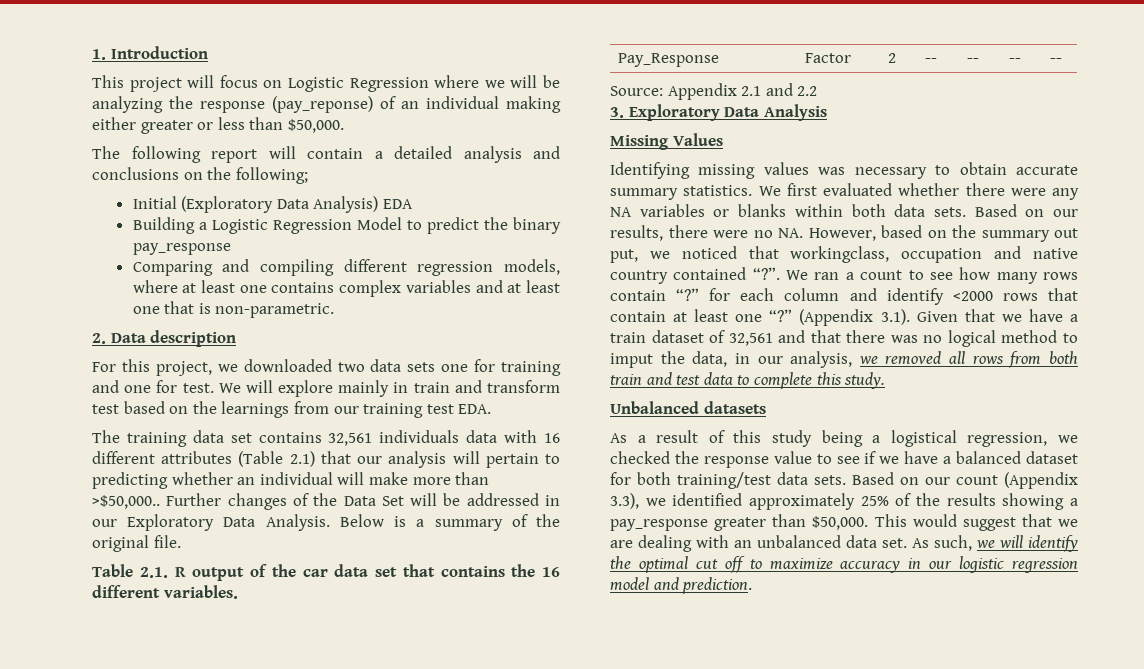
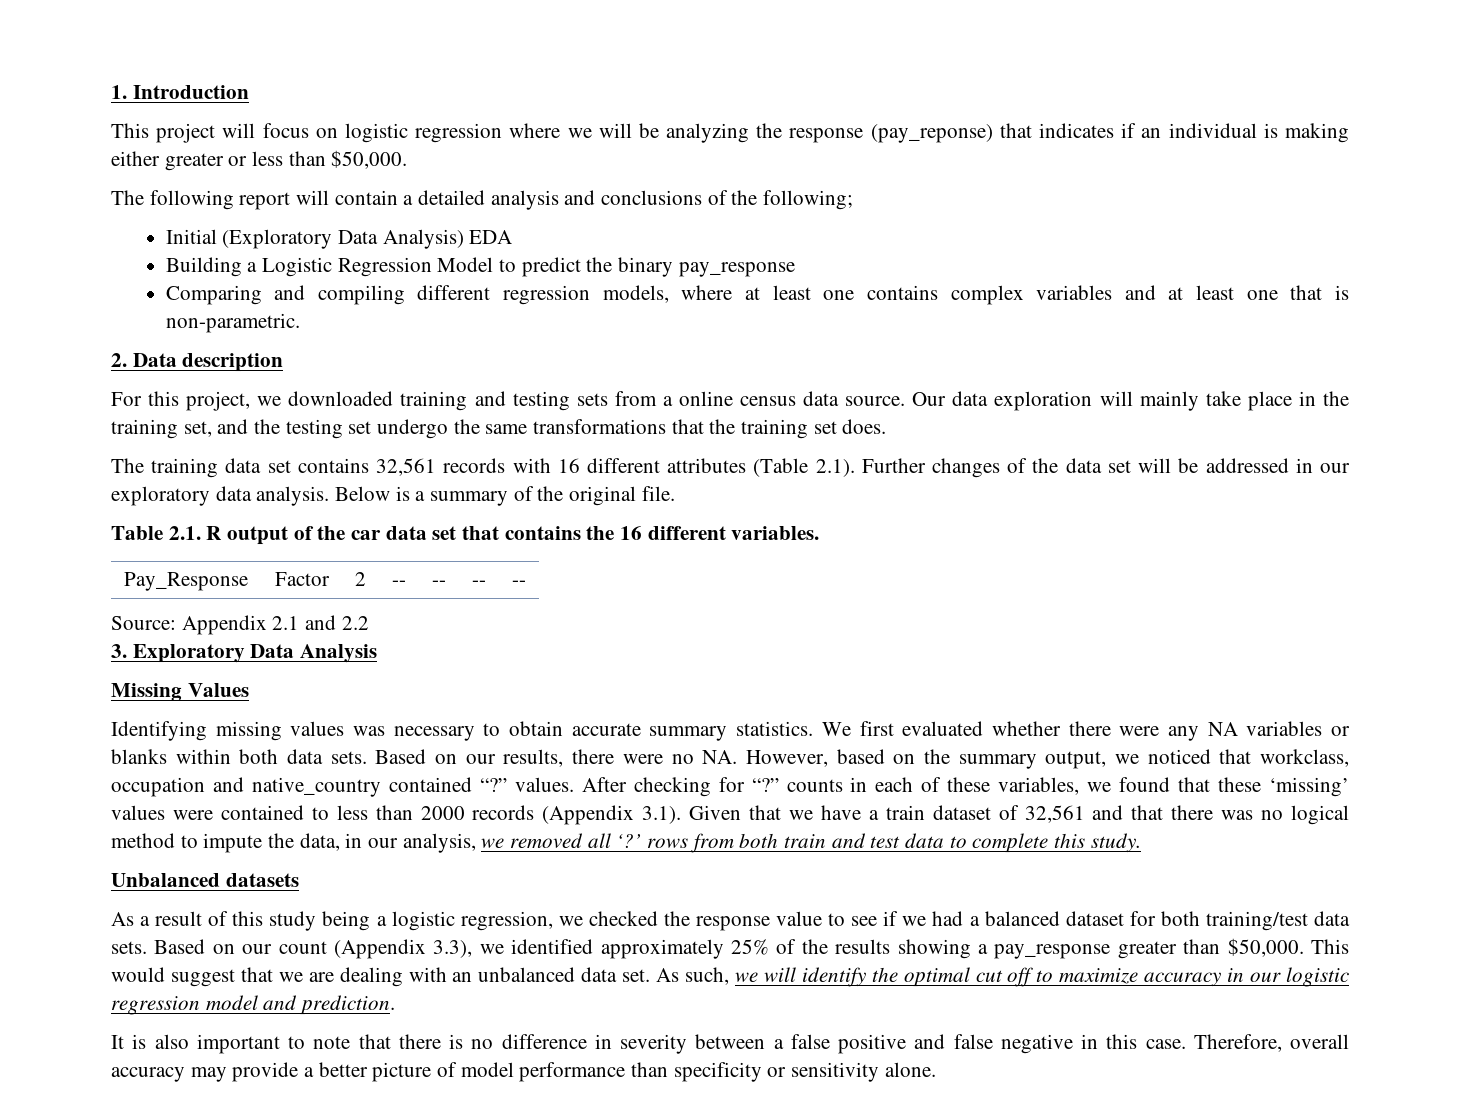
[288,77,429,92] Logistic Regression -> [344,123,503,143] logistic regression
[380,96,499,109] of an individual -> [999,123,1278,138] that indicates if an individual is
[183,172,203,180] on -> [707,190,728,205] of
[337,359,561,376] [92,380,560,397] [92,401,492,418] two data sets one for training and one for test. We will explore mainly in train and transform test based on the learnings from our training test EDA. -> [400,391,1350,411] [111,419,887,439] training and testing sets from a online census data source. Our data exploration will mainly take place in the training set, and the testing set undergo the same transformations that the training set does.
[379,430,498,443] individuals data -> [443,458,506,473] records
[289,451,560,468] [92,472,490,489] [92,495,160,509] 2.1) that our analysis will pertain to predicting whether an individual will make more than >$50,000.. -> [815,459,855,477] 2.1).
[343,496,404,506] Data Set -> [1065,458,1131,473] data set
[127,514,330,531] Exploratory Data Analysis. -> [111,486,330,506] exploratory data analysis.
[1054,228,1078,238] [610,249,638,263] out put, -> [1045,751,1107,769] output,
[790,246,890,263] workingclass, -> [1259,749,1349,767] workclass,
[1033,248,1078,259] [610,267,1078,284] [610,288,1078,305] [610,309,793,322] native country contained “?”. We ran a count to see how many rows contain “?” for each column and identify <2000 rows that contain at least one “?” -> [251,777,1350,797] [111,805,535,820] native_country contained “?” values. After checking for “?” counts in each of these variables, we found that these ‘missing’ values were contained to less than 2000 records
[610,353,653,368] imput -> [203,833,263,853] impute
(966, 357) none -> [616,834,642,848] ‘?’
[890,430,957,447] logistical -> [391,911,455,931] logistic
[904,451,939,464] have -> [932,911,964,926] had
(753, 585) none -> [111,1034,1349,1054] [111,1062,936,1082] // It is also important to note that there is no difference in severity between a false positive and false negative in this case. Therefore, overall accuracy may provide a better picture of model performance than specificity or sensitivity alone.

